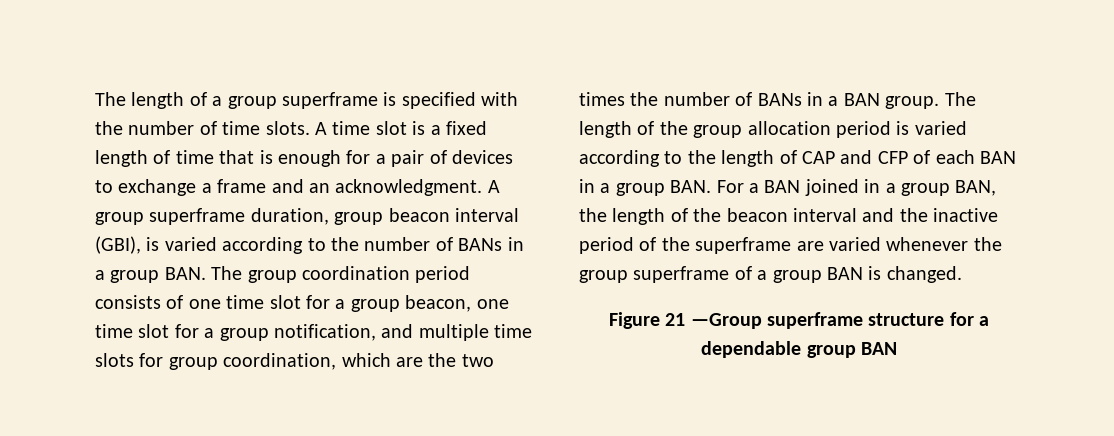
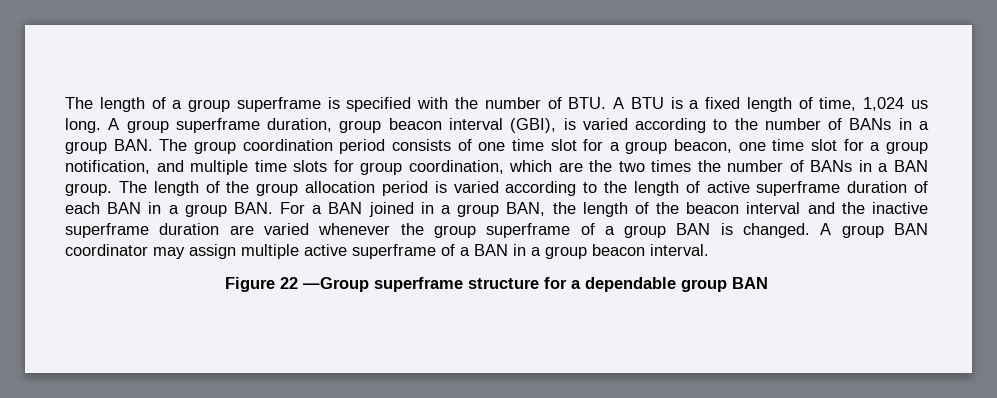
[222,121,407,135] time slots. A time slot -> [568,97,664,109] BTU. A BTU
[175,150,513,167] [95,179,483,196] time that is enough for a pair of devices to exchange a frame and an acknowledgment. -> [819,97,928,111] [65,118,101,133] time, 1,024 us long.
[802,150,908,164] CAP and CFP -> [706,181,908,196] active superframe duration
[579,237,792,254] period of the superframe -> [65,223,220,238] superframe duration
(962, 274) none -> [820,223,928,238] [65,244,709,259] A group BAN coordinator may assign multiple active superframe of a BAN in a group beacon interval.
[665,313,686,326] 21 -> [280,277,298,289] 22

